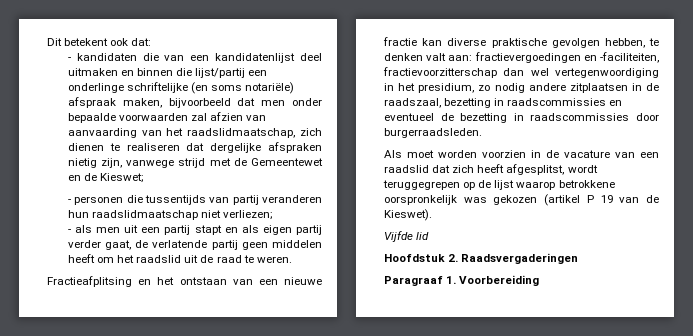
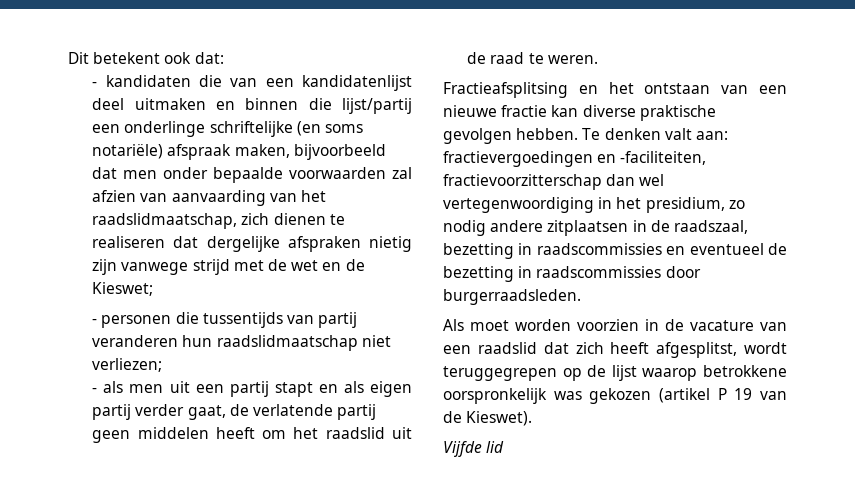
[101,158,123,168] zijn, -> [92,259,118,275] zijn
[250,158,323,166] Gemeentewet -> [291,260,319,271] wet
[47,276,132,287] Fractieafplitsing -> [443,82,568,98] Fractieafsplitsing
[604,38,659,48] hebben, te -> [516,128,601,140] hebben. Te
[384,253,579,264] [384,275,540,286] // Hoofdstuk 2. Raadsvergaderingen // Paragraaf 1. Voorbereiding -> (505, 447) none

